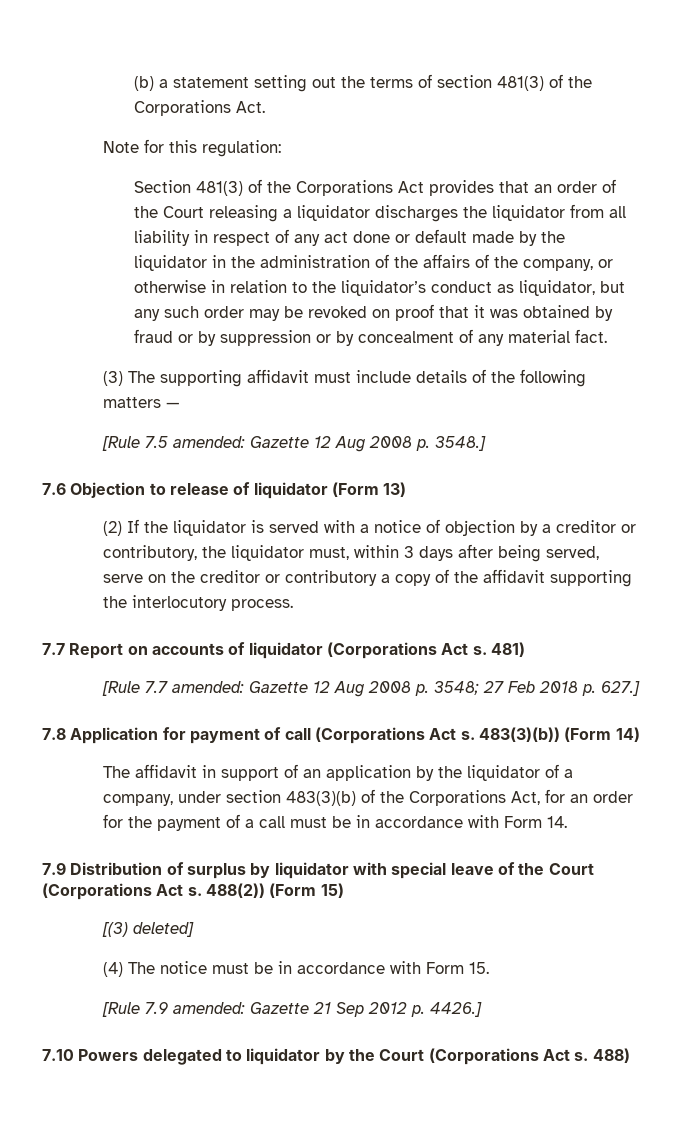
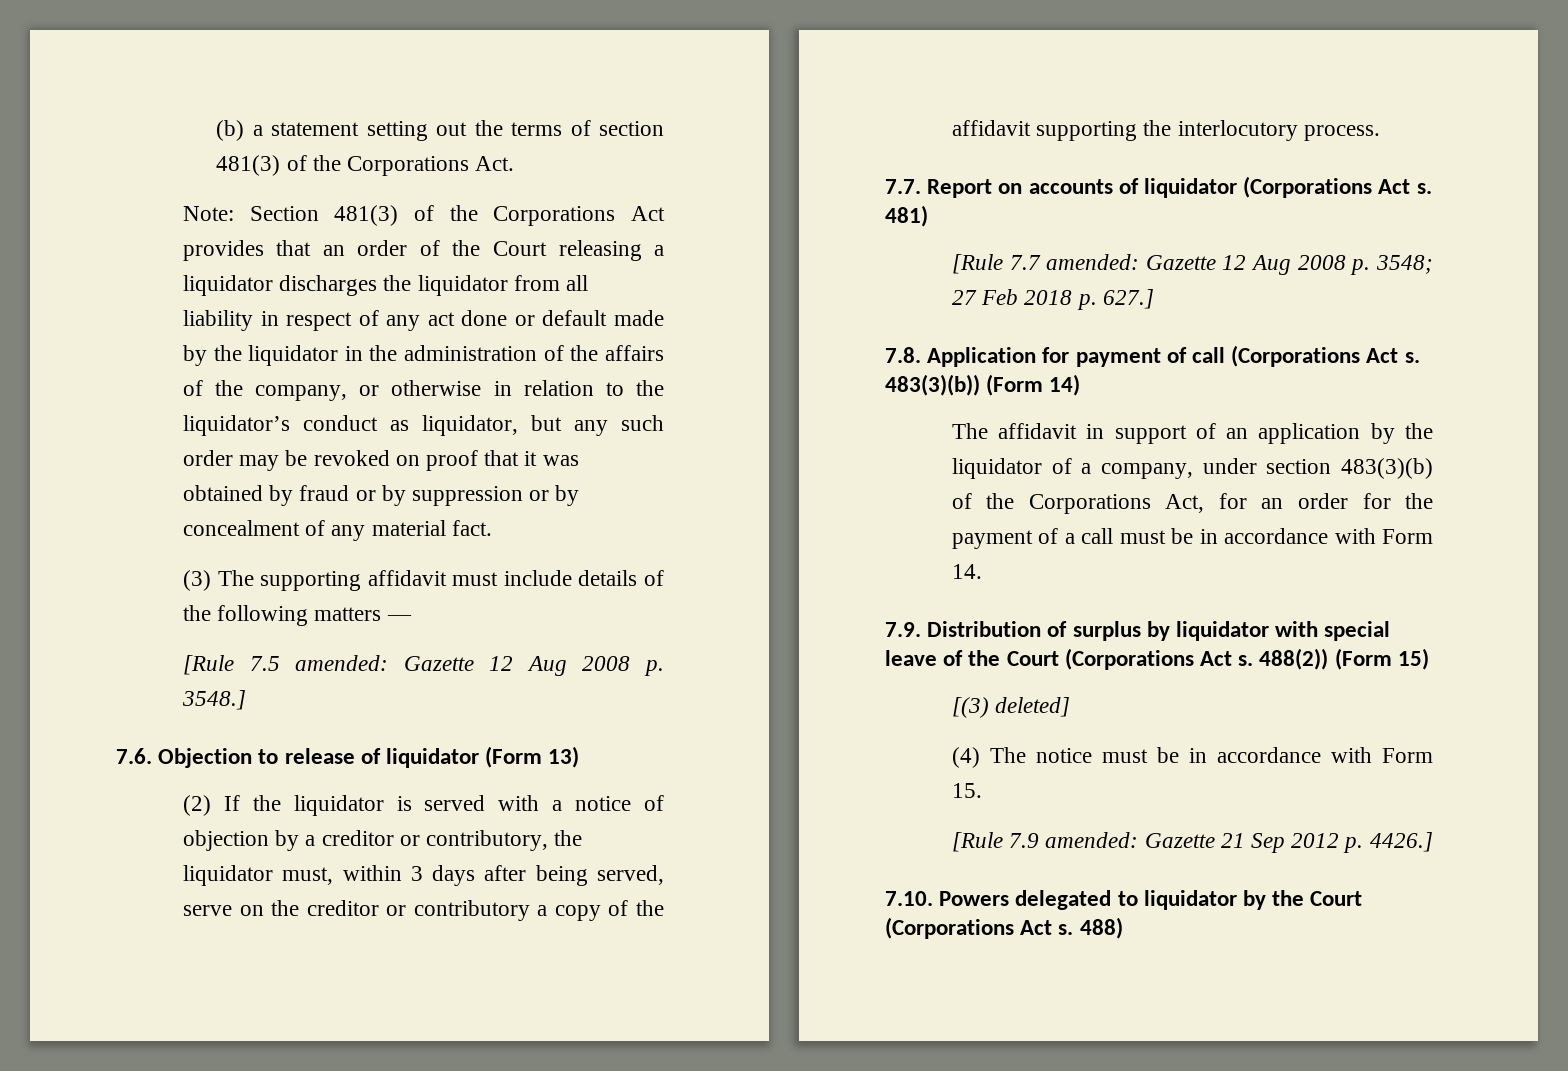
[103,139,282,157] Note for this regulation: // -> [182,206,234,221] Note:
[42,483,66,495] 7.6 -> [116,748,152,764] 7.6.
[42,643,65,655] 7.7 -> [885,179,921,194] 7.7.
[42,728,66,740] 7.8 -> [885,347,921,363] 7.8.
[42,862,66,875] 7.9 -> [885,622,921,637] 7.9.
[42,1049,74,1061] 7.10 -> [885,891,933,906] 7.10.

